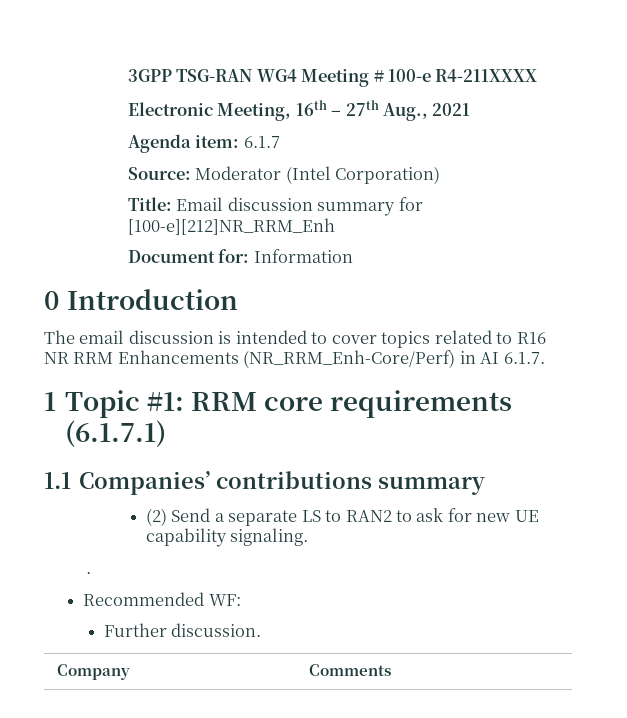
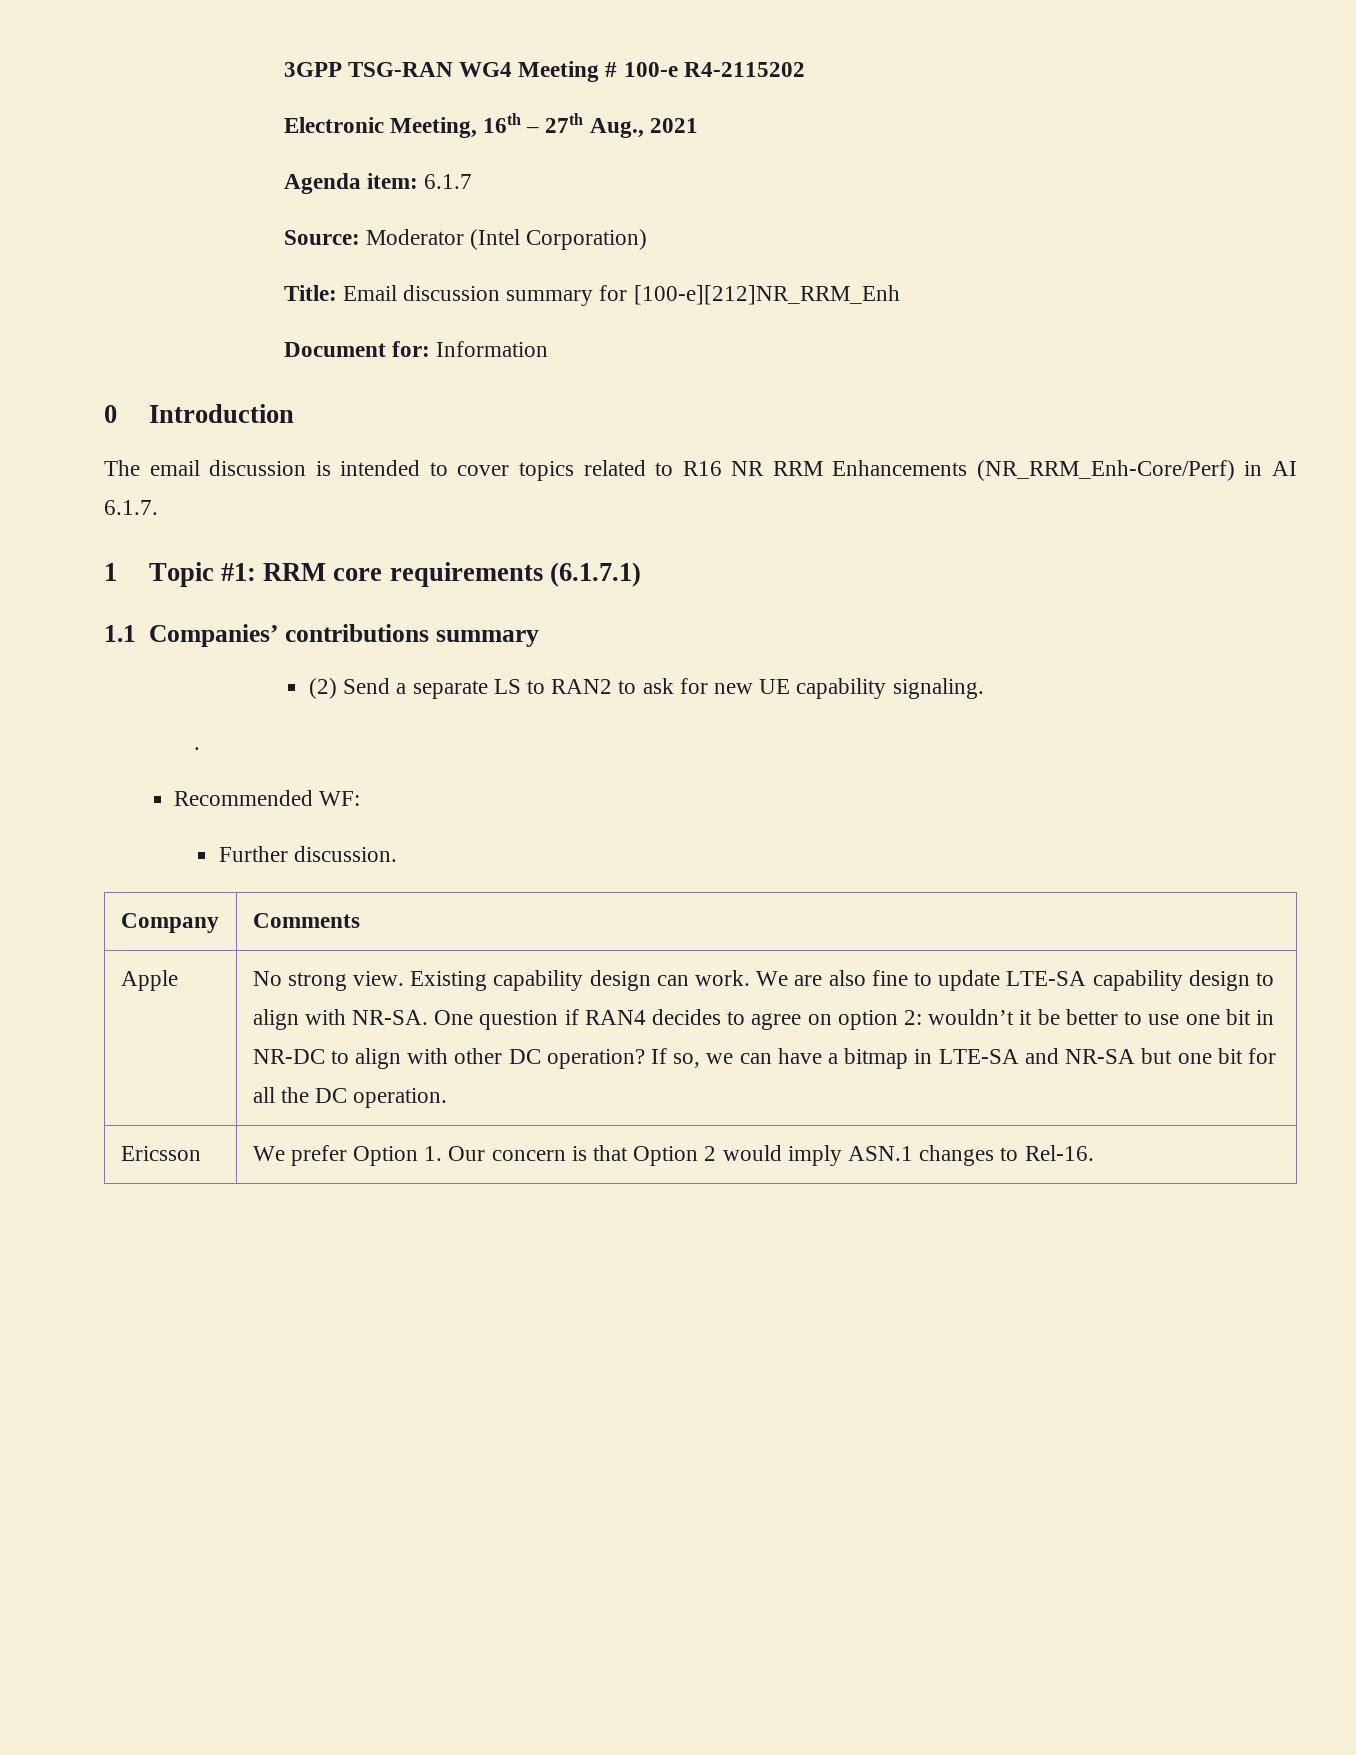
[435,69,538,82] R4-211XXXX -> [683,62,805,77] R4-2115202
(391, 670) none -> [120,970,178,991] [252,970,1275,991] [252,1009,1274,1030] [252,1048,1276,1069] [252,1087,448,1108] [120,1146,201,1161] [252,1145,1094,1166] // Apple | No strong view. Existing capability design can work. We are also fine to update LTE-SA capability design to align with NR-SA. One question if RAN4 decides to agree on option 2: wouldn’t it be better to use one bit in NR-DC to align with other DC operation? If so, we can have a bitmap in LTE-SA and NR-SA but one bit for all the DC operation. // Ericsson | We prefer Option 1. Our concern is that Option 2 would imply ASN.1 changes to Rel-16.

